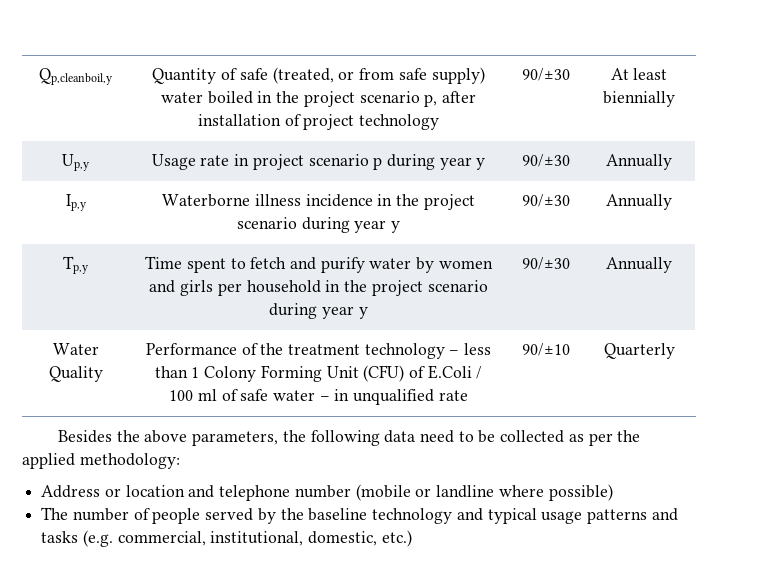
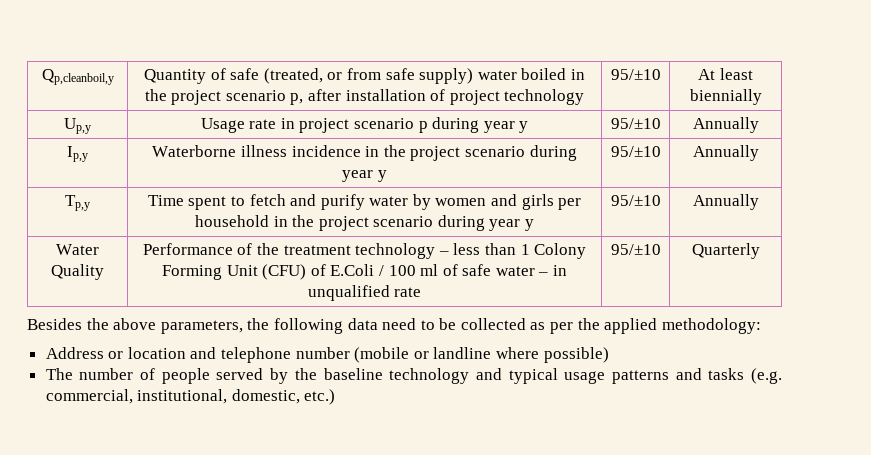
[521,68,570,81] 90/±30 -> [610,69,661,80] 95/±10
[521,154,570,167] 90/±30 -> [610,118,661,129] 95/±10
[521,194,570,207] 90/±30 -> [610,146,661,157] 95/±10
[521,257,570,270] 90/±30 -> [610,195,661,206] 95/±10
[521,343,570,356] 90/±10 -> [610,244,661,255] 95/±10

